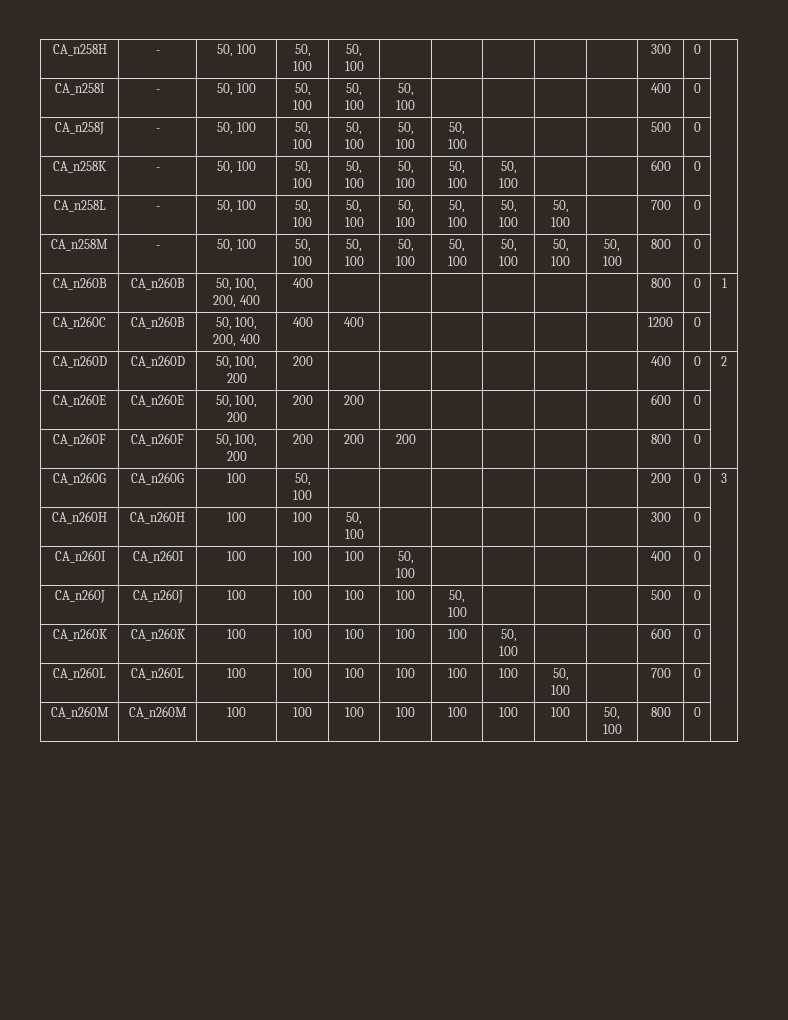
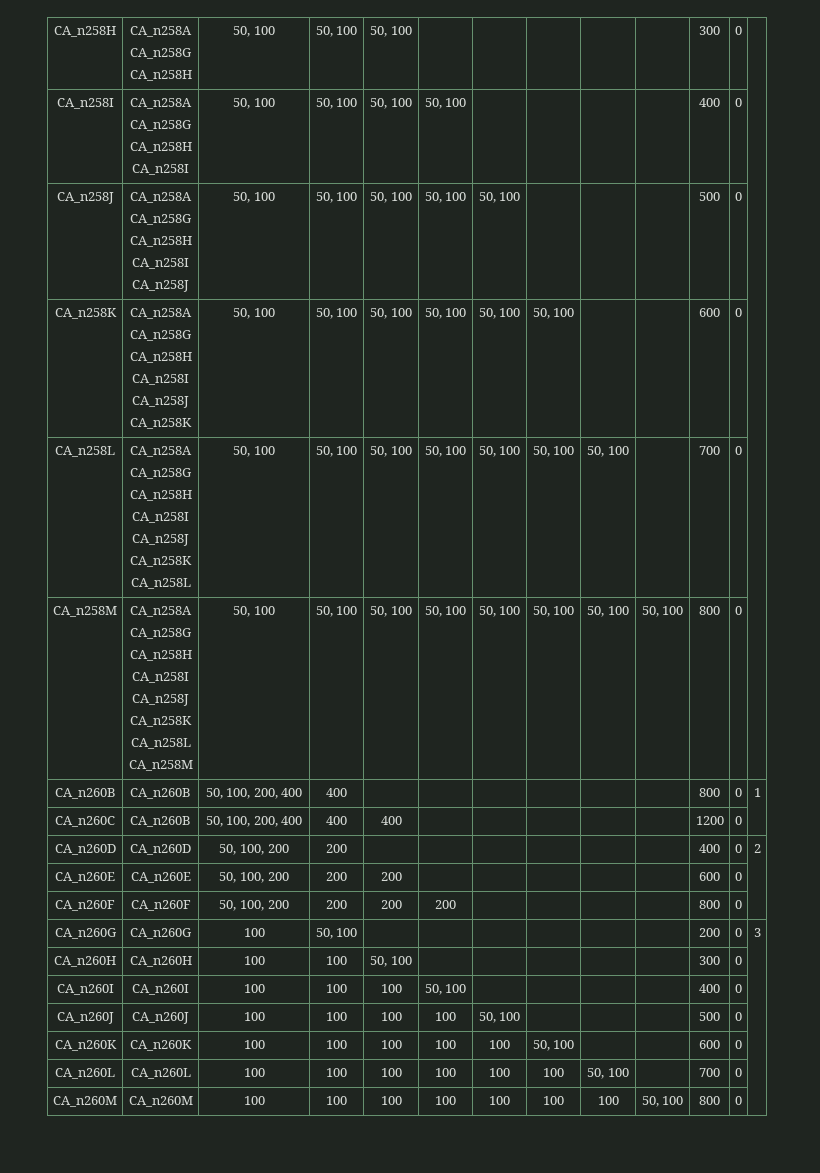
[52,44,107,56] [155,50,160,54] CA_n258H | - -> [54,26,116,37] [130,26,192,37] [130,48,192,59] [129,70,192,81] CA_n258H | CA_n258A // CA_n258G // CA_n258H
[155,89,160,93] - -> [130,98,192,109] [130,120,192,131] [129,142,192,153] [132,164,189,175] CA_n258A // CA_n258G // CA_n258H // CA_n258I
[155,128,160,132] - -> [130,192,192,203] [130,214,192,225] [129,236,192,247] [132,258,189,269] [132,280,189,292] CA_n258A // CA_n258G // CA_n258H // CA_n258I // CA_n258J
[155,167,160,171] - -> [130,308,192,319] [130,330,192,341] [129,352,192,363] [132,374,189,385] [132,396,189,408] [130,418,192,429] CA_n258A // CA_n258G // CA_n258H // CA_n258I // CA_n258J // CA_n258K
[155,206,160,210] - -> [130,446,192,457] [130,468,192,479] [129,490,192,501] [132,512,189,523] [132,534,189,546] [130,556,192,567] [130,578,191,589] CA_n258A // CA_n258G // CA_n258H // CA_n258I // CA_n258J // CA_n258K // CA_n258L
[155,245,160,249] - -> [130,606,192,617] [130,628,192,639] [129,650,192,661] [132,672,189,683] [132,694,189,706] [130,716,192,727] [130,738,191,749] [128,760,193,771] CA_n258A // CA_n258G // CA_n258H // CA_n258I // CA_n258J // CA_n258K // CA_n258L // CA_n258M

